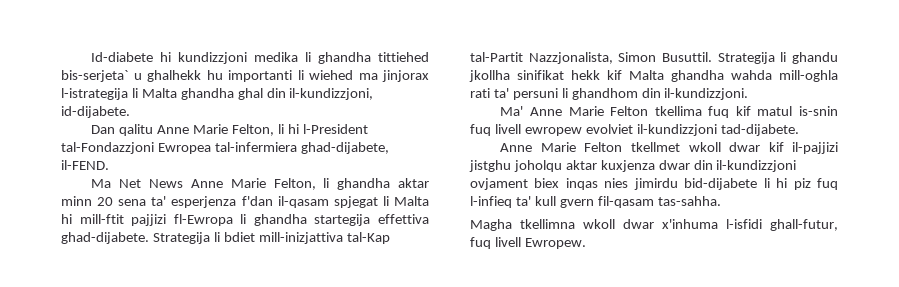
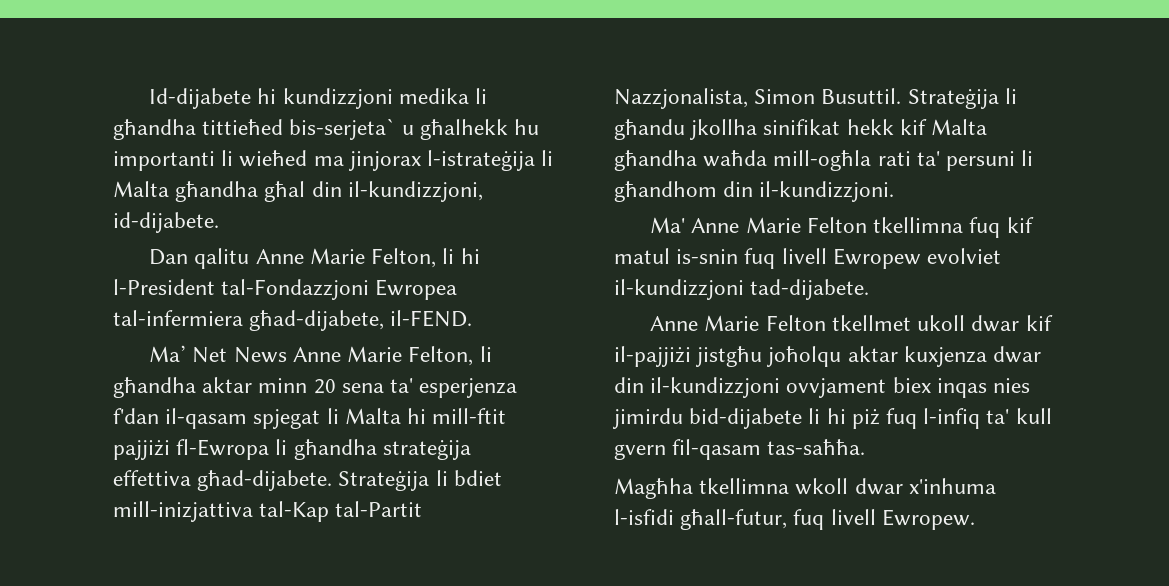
[91,52,154,62] Id-diabete -> [149,88,252,109] Id-dijabete
[318,52,429,64] ghandha tittiehed -> [113,119,284,140] għandha tittieħed
[147,70,201,82] ghalhekk -> [419,119,508,140] għalhekk
[309,70,353,80] wiehed -> [239,150,308,167] wieħed
[61,88,263,100] l-istrategija li Malta ghandha ghal -> [427,150,554,171] [113,181,306,202] l-istrateġija li Malta għandha għal
[300,142,389,154] ghad-dijabete, -> [249,310,385,331] għad-dijabete,
[91,179,112,188] Ma -> [149,345,187,362] Ma’
[337,178,391,190] ghandha -> [113,377,196,398] għandha
[131,214,167,226] pajjizi -> [113,440,170,460] pajjiżi
[253,214,429,226] [61,232,210,244] ghandha startegija effettiva ghad-dijabete. Strategija -> [293,439,471,460] [113,470,430,491] għandha strateġija effettiva għad-dijabete. Strateġija
[717,52,838,64] Strategija li ghandu -> [907,88,1017,109] [614,119,685,140] Strateġija li għandu
[671,70,838,82] ghandha wahda mill-oghla -> [614,150,872,171] għandha waħda mill-ogħla
[571,88,638,100] ghandhom -> [614,181,717,202] għandhom
[654,106,702,116] tkellima -> [873,217,964,233] tkellimna
[524,127,582,136] ewropew -> [832,248,921,269] Ewropew
[688,142,721,152] wkoll -> [917,315,966,331] ukoll
[792,142,838,154] [469,160,562,172] il-pajjizi jistghu joholqu -> [614,346,842,367] il-pajjiżi jistgħu joħolqu
[470,178,528,190] ovjament -> [786,378,887,398] ovvjament
[793,178,838,190] [470,196,512,208] piz fuq l-infieq -> [851,408,981,429] piż fuq l-infiq
[657,196,721,206] [470,219,512,231] tas-sahha. // Magha -> [767,439,866,455] [614,478,693,499] tas-saħħa. // Magħha
[770,219,838,231] ghall-futur, -> [680,509,788,530] għall-futur,

